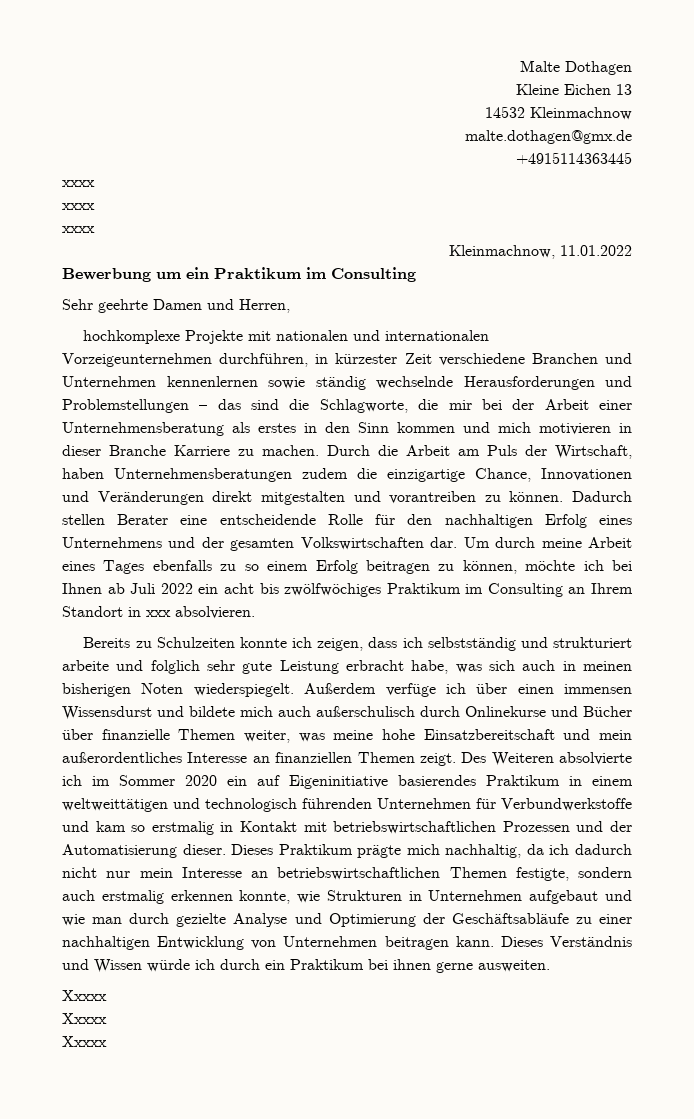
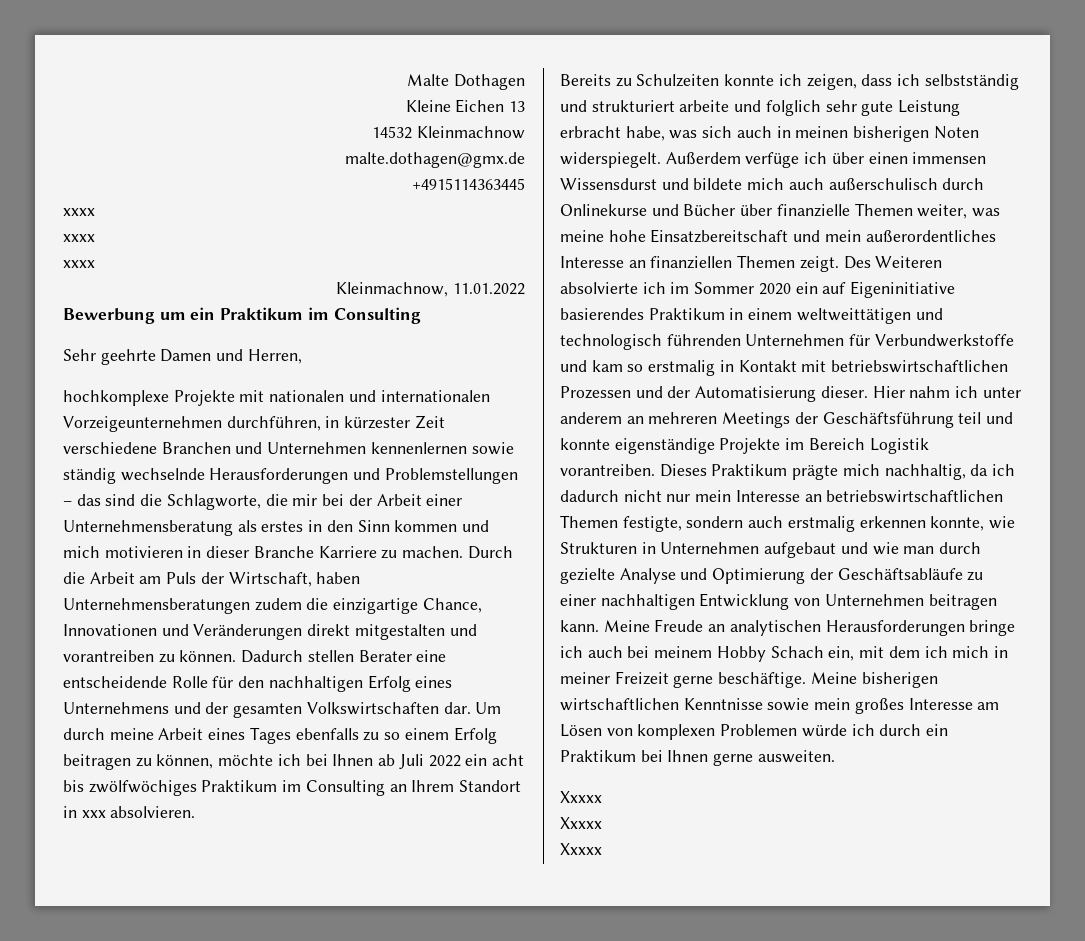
[193,683,294,697] wiederspiegelt. -> [560,152,661,168] widerspiegelt.
(226, 849) none -> [872,386,1021,398] [560,412,1014,428] [560,438,929,454] [560,464,655,476] Hier nahm ich unter anderem an mehreren Meetings der Geschäftsführung teil und konnte eigenständige Projekte im Bereich Logistik vorantreiben.
[500,936,633,947] [62,959,142,973] Dieses Verständnis und Wissen -> [603,619,1016,636] [560,646,1008,662] [560,671,938,688] [560,698,1000,714] [560,724,798,740] Meine Freude an analytischen Herausforderungen bringe ich auch bei meinem Hobby Schach ein, mit dem ich mich in meiner Freizeit gerne beschäftige. Meine bisherigen wirtschaftlichen Kenntnisse sowie mein großes Interesse am Lösen von komplexen Problemen
[393,959,431,970] ihnen -> [667,750,709,762] Ihnen

